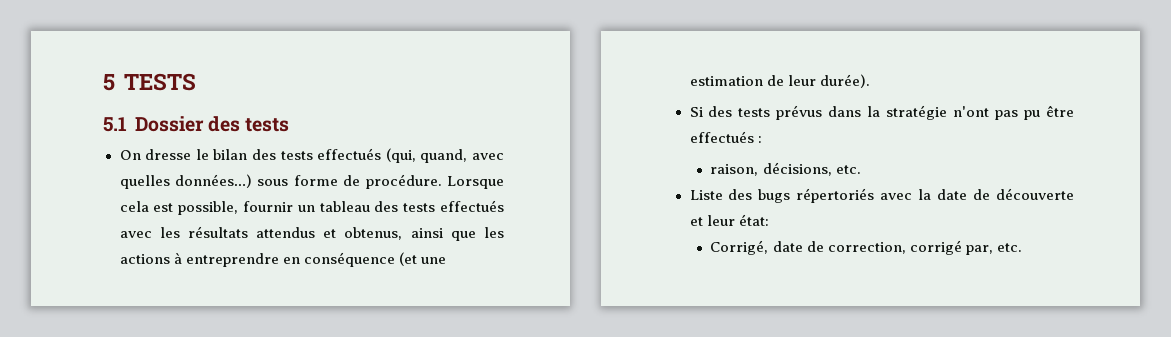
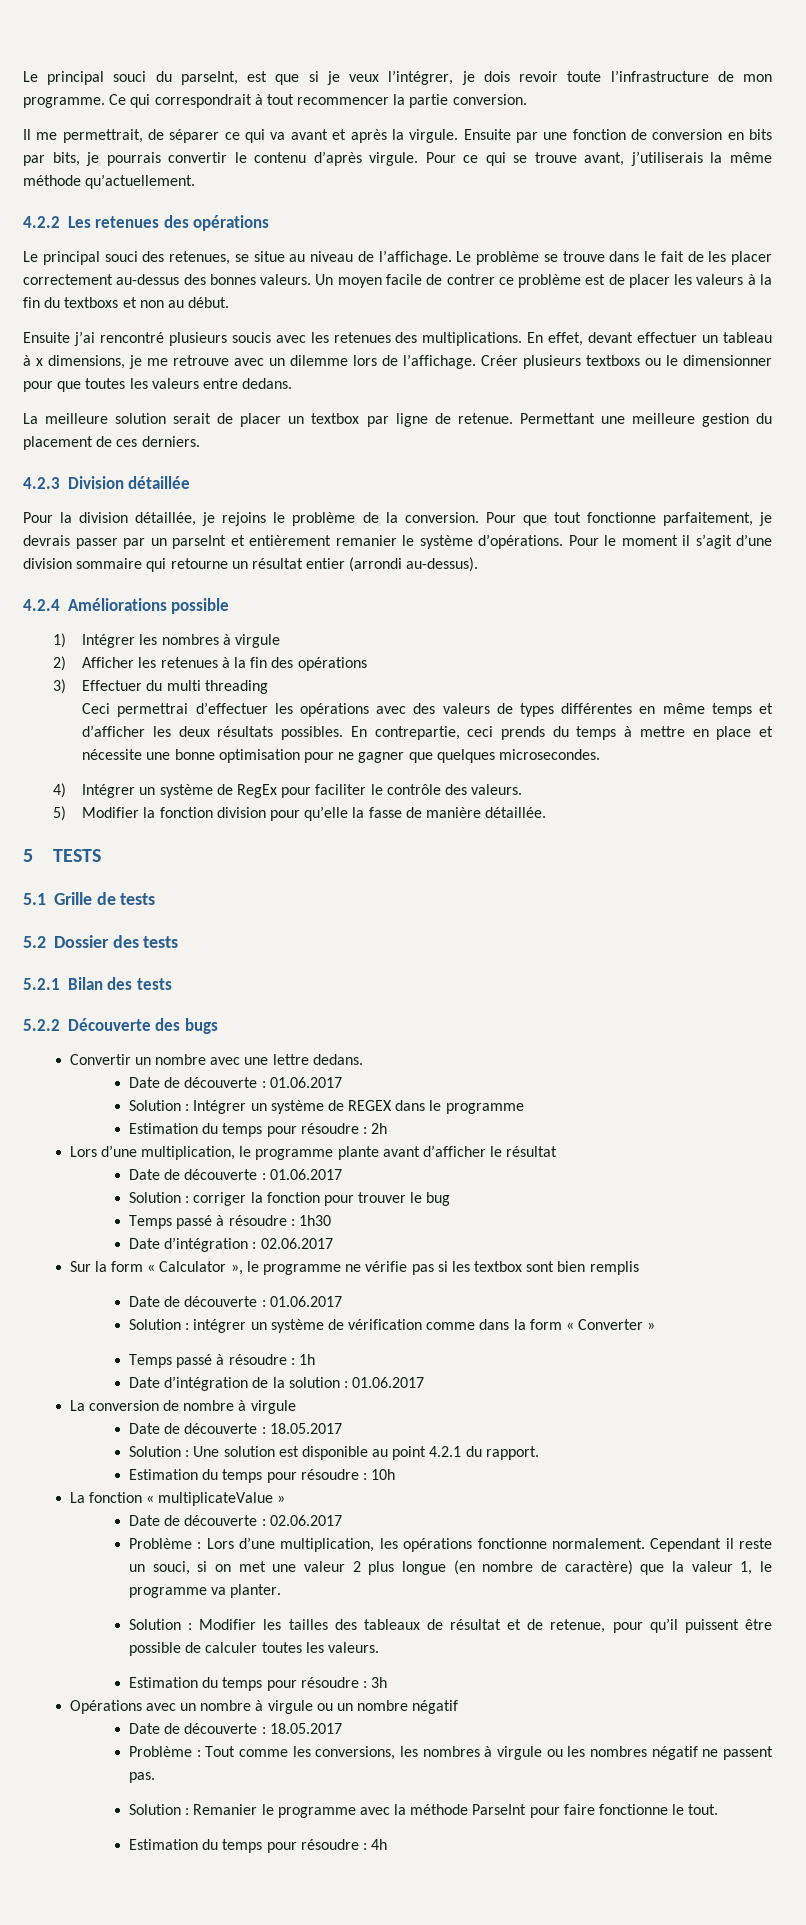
[103,73,196,91] [103,116,290,132] [119,148,504,163] [119,174,504,189] [119,200,504,215] [119,226,504,241] [119,252,446,267] [689,74,870,88] [689,105,1074,120] [689,131,762,143] [710,162,861,176] [689,188,1074,203] [689,214,769,226] [710,240,1022,255] 5 TESTS // 5.1 Dossier des tests // On dresse le bilan des tests effectués (qui, quand, avec quelles données…) sous forme de procédure. Lorsque cela est possible, fournir un tableau des tests effectués avec les résultats attendus et obtenus, ainsi que les actions à entreprendre en conséquence (et une estimation de leur durée). // Si des tests prévus dans la stratégie n'ont pas pu être effectués : // raison, décisions, etc. // Liste des bugs répertoriés avec la date de découverte et leur état: // Corrigé, date de correction, corrigé par, etc. -> [23,70,773,85] [23,94,527,108] [23,129,773,143] [23,151,772,166] [23,174,196,189] [23,215,270,231] [23,250,772,265] [23,274,773,288] [23,297,230,308] [23,331,772,346] [23,354,772,369] [23,378,293,392] [23,413,772,427] [23,436,200,450] [23,476,191,489] [23,512,772,526] [23,534,772,549] [23,557,479,572] [23,598,230,614] [52,633,281,648] [52,656,367,671] [52,679,268,694] [82,702,773,717] [82,725,773,740] [82,749,600,763] [52,783,523,798] [52,806,547,821] [23,849,101,862] [23,892,156,905] [23,935,179,948] [23,977,172,990] [23,1018,218,1034] [69,1054,363,1065] [128,1077,342,1088] [128,1100,524,1114] [128,1123,388,1137] [69,1145,558,1160] [128,1169,342,1180] [128,1192,451,1206] [128,1215,331,1229] [128,1237,333,1252] [69,1261,639,1275] [128,1296,342,1307] [128,1319,656,1333] [128,1354,315,1368] [128,1376,425,1391] [69,1400,296,1414] [128,1423,342,1434] [128,1446,539,1460] [128,1469,396,1483] [69,1492,286,1506] [128,1515,342,1526] [128,1537,773,1552] [128,1560,772,1575] [128,1584,282,1598] [128,1618,772,1633] [128,1642,379,1656] [128,1677,388,1691] [69,1700,459,1714] [128,1723,342,1734] [128,1746,774,1760] [128,1772,155,1783] [128,1804,719,1818] [128,1839,388,1853] Le principal souci du parseInt, est que si je veux l’intégrer, je dois revoir toute l’infrastructure de mon programme. Ce qui correspondrait à tout recommencer la partie conversion. // Il me permettrait, de séparer ce qui va avant et après la virgule. Ensuite par une fonction de conversion en bits par bits, je pourrais convertir le contenu d’après virgule. Pour ce qui se trouve avant, j’utiliserais la même méthode qu’actuellement. // 4.2.2 Les retenues des opérations // Le principal souci des retenues, se situe au niveau de l’affichage. Le problème se trouve dans le fait de les placer correctement au-dessus des bonnes valeurs. Un moyen facile de contrer ce problème est de placer les valeurs à la fin du textboxs et non au début. // Ensuite j’ai rencontré plusieurs soucis avec les retenues des multiplications. En effet, devant effectuer un tableau à x dimensions, je me retrouve avec un dilemme lors de l’affichage. Créer plusieurs textboxs ou le dimensionner pour que toutes les valeurs entre dedans. // La meilleure solution serait de placer un textbox par ligne de retenue. Permettant une meilleure gestion du placement de ces derniers. // 4.2.3 Division détaillée // Pour la division détaillée, je rejoins le problème de la conversion. Pour que tout fonctionne parfaitement, je devrais passer par un parseInt et entièrement remanier le système d’opérations. Pour le moment il s’agit d’une division sommaire qui retourne un résultat entier (arrondi au-dessus). // 4.2.4 Améliorations possible // 1) Intégrer les nombres à virgule // 2) Afficher les retenues à la fin des opérations // 3) Effectuer du multi threading // Ceci permettrai d’effectuer les opérations avec des valeurs de types différentes en même temps et d’afficher les deux résultats possibles. En contrepartie, ceci prends du temps à mettre en place et nécessite une bonne optimisation pour ne gagner que quelques microsecondes. // 4) Intégrer un système de RegEx pour faciliter le contrôle des valeurs. // 5) Modifier la fonction division pour qu’elle la fasse de manière détaillée. // 5 TESTS // 5.1 Grille de tests // 5.2 Dossier des tests // 5.2.1 Bilan des tests // 5.2.2 Découverte des bugs // Convertir un nombre avec une lettre dedans. // Date de découverte : 01.06.2017 // Solution : Intégrer un système de REGEX dans le programme // Estimation du temps pour résoudre : 2h // Lors d’une multiplication, le programme plante avant d’afficher le résultat // Date de découverte : 01.06.2017 // Solution : corriger la fonction pour trouver le bug // Temps passé à résoudre : 1h30 // Date d’intégration : 02.06.2017 // Sur la form « Calculator », le programme ne vérifie pas si les textbox sont bien remplis // Date de découverte : 01.06.2017 // Solution : intégrer un système de vérification comme dans la form « Converter » // Temps passé à résoudre : 1h // Date d’intégration de la solution : 01.06.2017 // La conversion de nombre à virgule // Date de découverte : 18.05.2017 // Solution : Une solution est disponible au point 4.2.1 du rapport. // Estimation du temps pour résoudre : 10h // La fonction « multiplicateValue » // Date de découverte : 02.06.2017 // Problème : Lors d’une multiplication, les opérations fonctionne normalement. Cependant il reste un souci, si on met une valeur 2 plus longue (en nombre de caractère) que la valeur 1, le programme va planter. // Solution : Modifier les tailles des tableaux de résultat et de retenue, pour qu’il puissent être possible de calculer toutes les valeurs. // Estimation du temps pour résoudre : 3h // Opérations avec un nombre à virgule ou un nombre négatif // Date de découverte : 18.05.2017 // Problème : Tout comme les conversions, les nombres à virgule ou les nombres négatif ne passent pas. // Solution : Remanier le programme avec la méthode ParseInt pour faire fonctionne le tout. // Estimation du temps pour résoudre : 4h

